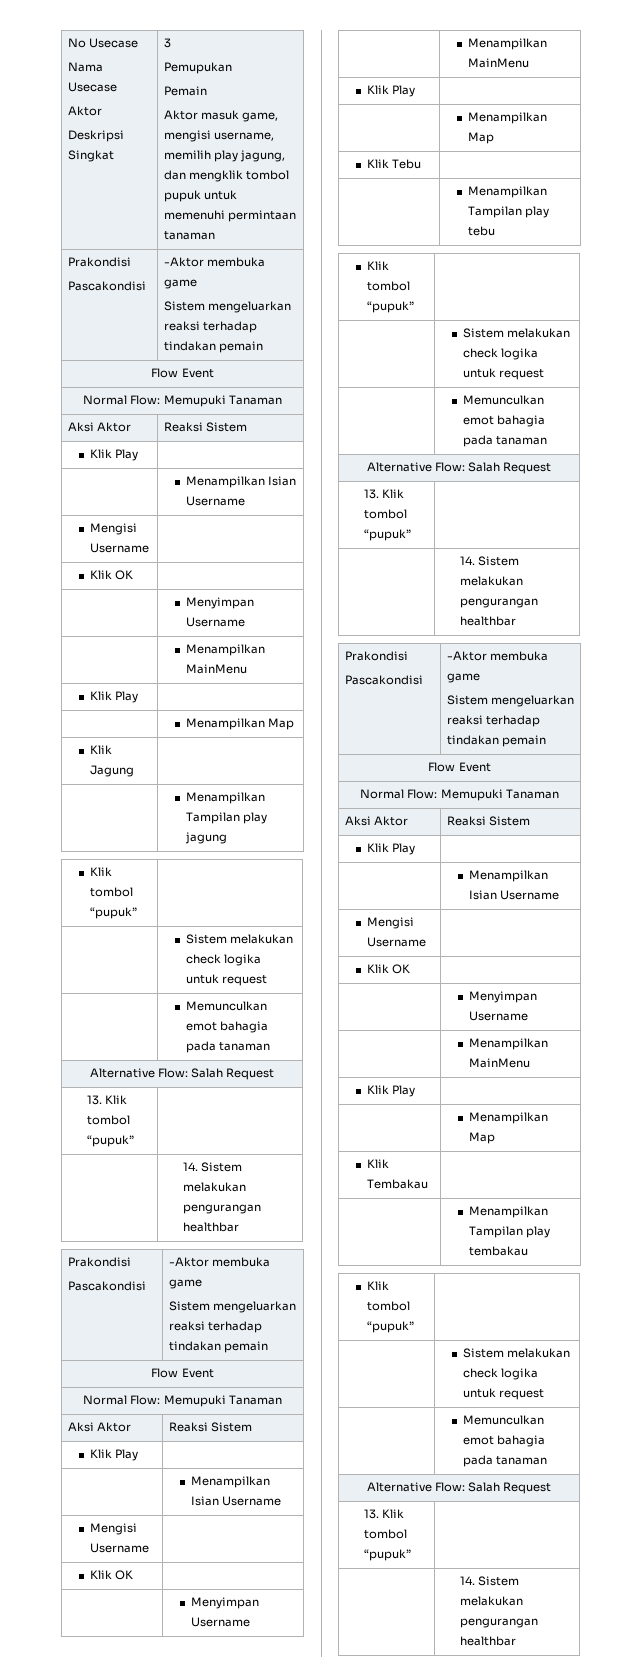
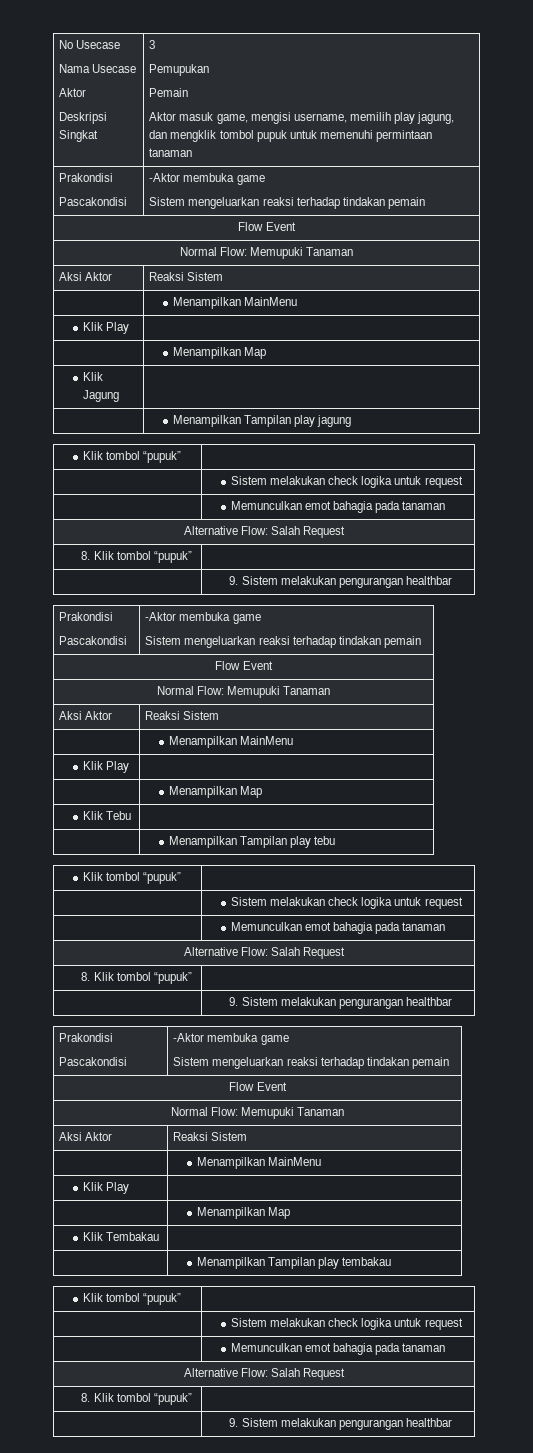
[89,449,138,461] [185,476,296,488] [185,496,245,506] [89,523,137,535] [89,543,149,553] [89,570,133,580] [185,597,254,609] [185,617,245,627] // Klik Play | // | Menampilkan Isian Username // Mengisi Username | // Klik OK | // | Menyimpan Username -> (224, 276) none
[86,1095,127,1105] [86,1115,130,1125] [86,1135,134,1147] [182,1162,198,1171] 13. Klik tombol “pupuk” | // | 14. -> [81,551,192,563] [229,576,239,585] 8. Klik tombol “pupuk” | // | 9.
[89,1449,138,1461] [190,1476,270,1488] [190,1496,281,1506] [89,1523,137,1535] [89,1543,149,1553] [89,1570,133,1580] [190,1597,259,1609] [190,1617,250,1627] // Klik Play | // | Menampilkan Isian Username // Mengisi Username | // Klik OK | // | Menyimpan Username -> (220, 715) none
[363,489,404,499] [363,509,407,519] [363,529,411,541] [459,556,475,565] 13. Klik tombol “pupuk” | // | 14. -> [81,972,192,984] [229,997,239,1006] 8. Klik tombol “pupuk” | // | 9.
[366,843,415,855] [468,870,548,882] [468,890,559,900] [366,917,414,929] [366,937,426,947] [366,964,410,974] [468,991,537,1003] [468,1011,528,1021] // Klik Play | // | Menampilkan Isian Username // Mengisi Username | // Klik OK | // | Menyimpan Username -> (248, 1136) none
[363,1509,404,1519] [363,1529,407,1539] [363,1549,411,1561] [459,1576,475,1585] 13. Klik tombol “pupuk” | // | 14. -> [81,1393,192,1405] [229,1418,239,1427] 8. Klik tombol “pupuk” | // | 9.

